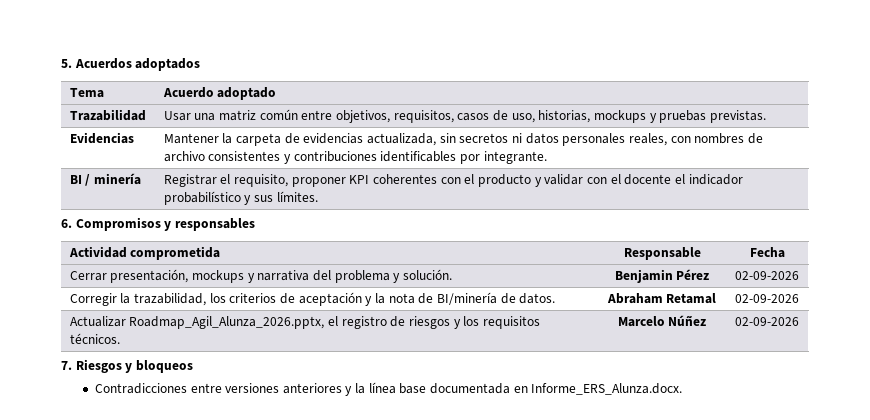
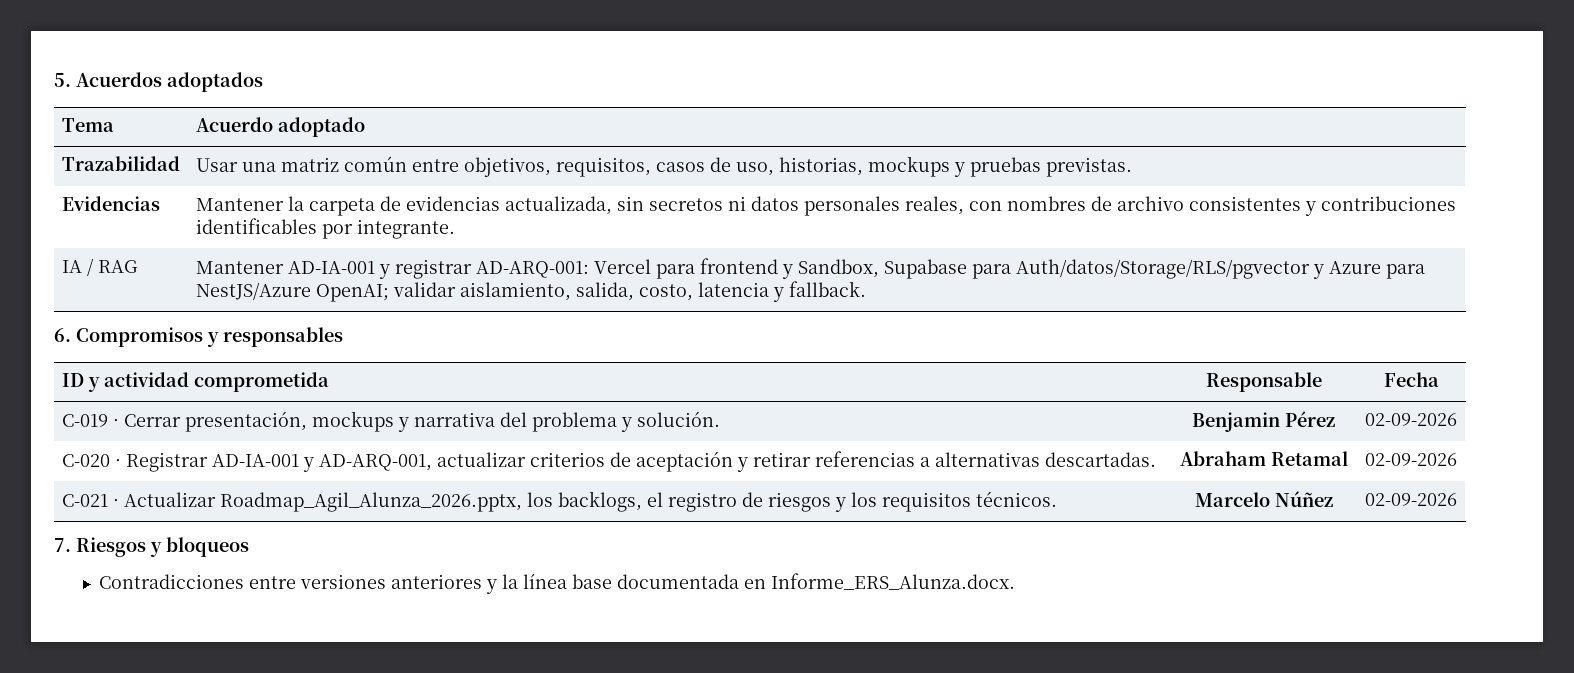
[69,173,142,186] [163,174,743,187] [163,191,318,205] BI / minería | Registrar el requisito, proponer KPI coherentes con el producto y validar con el docente el indicador probabilístico y sus límites. -> [61,258,138,276] [195,258,1425,279] [195,281,866,302] IA / RAG | Mantener AD-IA-001 y registrar AD-ARQ-001: Vercel para frontend y Sandbox, Supabase para Auth/datos/Storage/RLS/pgvector y Azure para NestJS/Azure OpenAI; validar aislamiento, salida, costo, latencia y fallback.
[68,246,127,258] Actividad -> [61,372,189,392] ID y actividad
(785, 252) none -> [61,414,119,427] C-019 ·
[69,292,556,306] [606,293,717,304] [735,294,799,303] [69,316,325,329] Corregir la trazabilidad, los criterios de aceptación y la nota de BI/minería de datos. | Abraham Retamal | 02-09-2026 // Actualizar Roadmap_Agil_Alunza_2026.pptx, -> [61,451,1156,472] [1179,451,1348,466] [1365,453,1457,466] [61,491,642,512] C-020 · Registrar AD-IA-001 y AD-ARQ-001, actualizar criterios de aceptación y retirar referencias a alternativas descartadas. | Abraham Retamal | 02-09-2026 // C-021 · Actualizar Roadmap_Agil_Alunza_2026.pptx, los backlogs,

